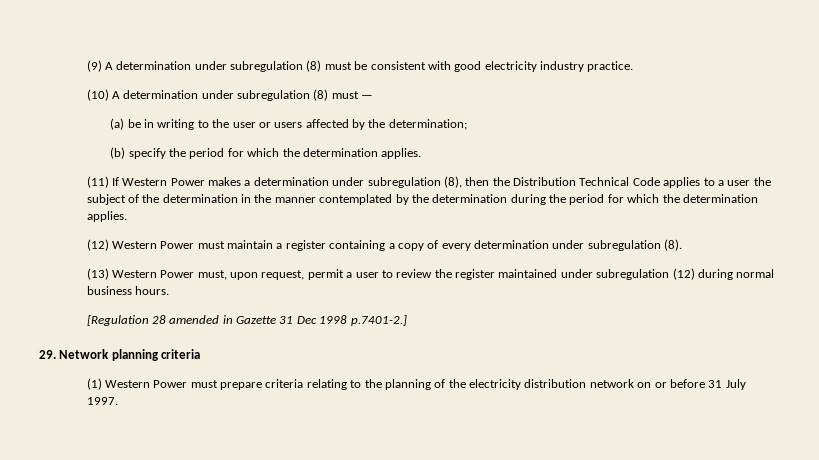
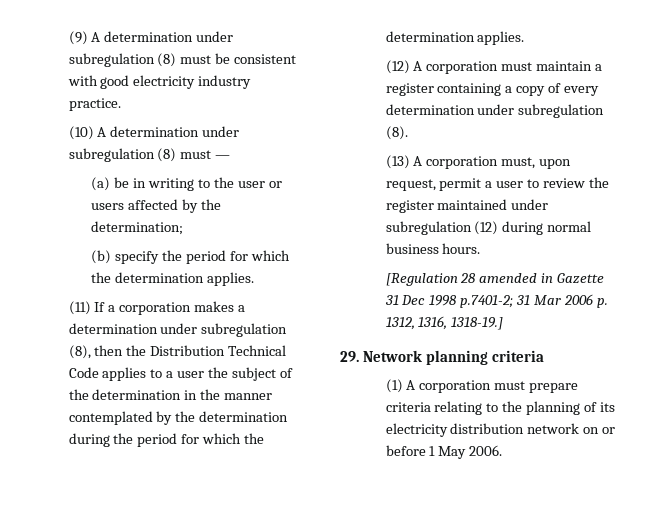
[122,178,205,186] Western Power -> [108,302,192,315] a corporation
[111,241,195,249] Western Power -> [413,61,499,74] A corporation
[111,270,195,278] Western Power -> [413,156,499,169] A corporation
[350,315,407,326] p.7401-2.] -> [460,294,608,308] [385,316,504,330] p.7401-2; 31 Mar 2006 p. 1312, 1316, 1318-19.]
[104,380,188,388] Western Power -> [406,380,492,393] A corporation
[448,379,466,388] the -> [600,402,616,412] its
[708,379,746,390] [86,397,118,405] 31 July 1997. -> [429,445,503,459] 1 May 2006.

